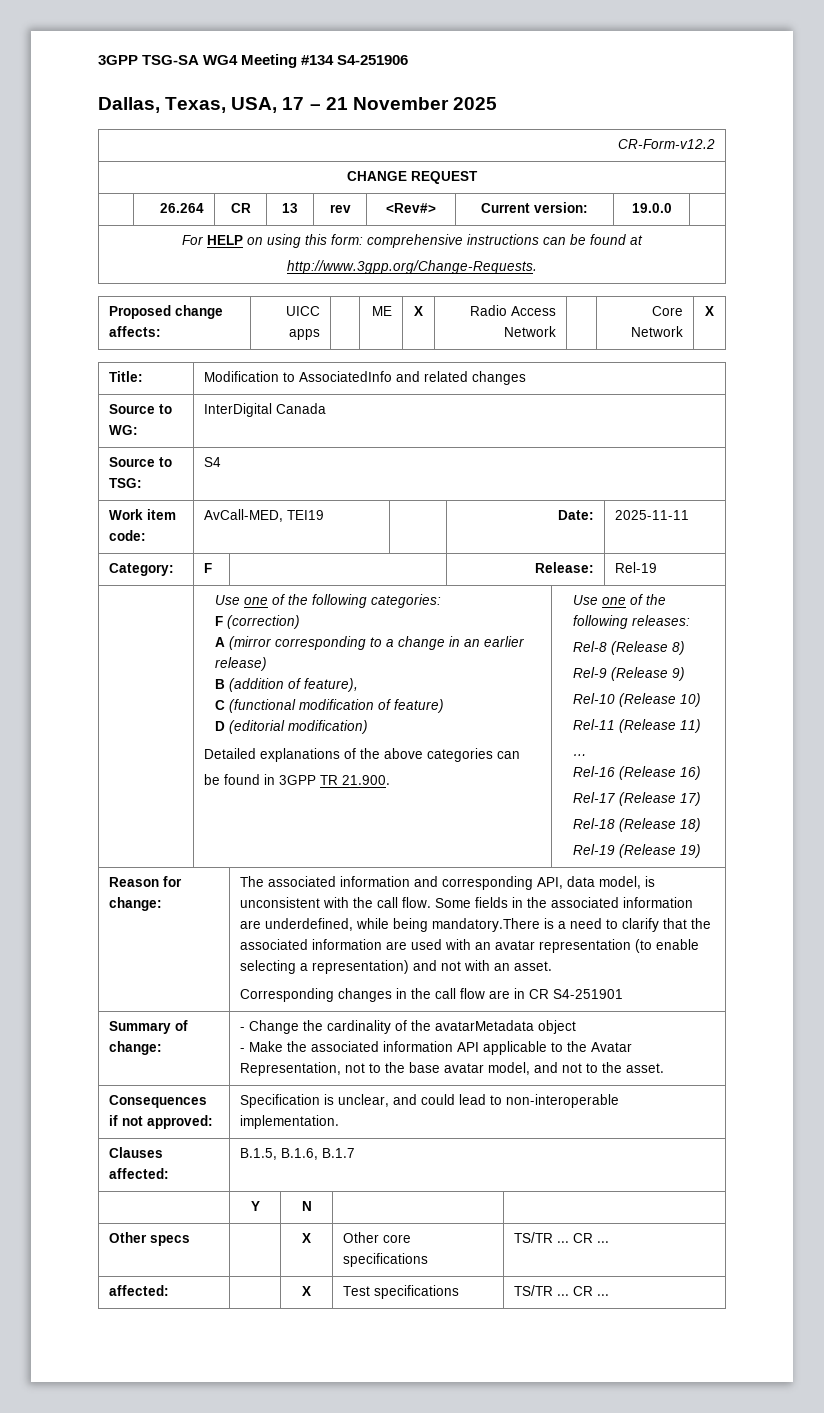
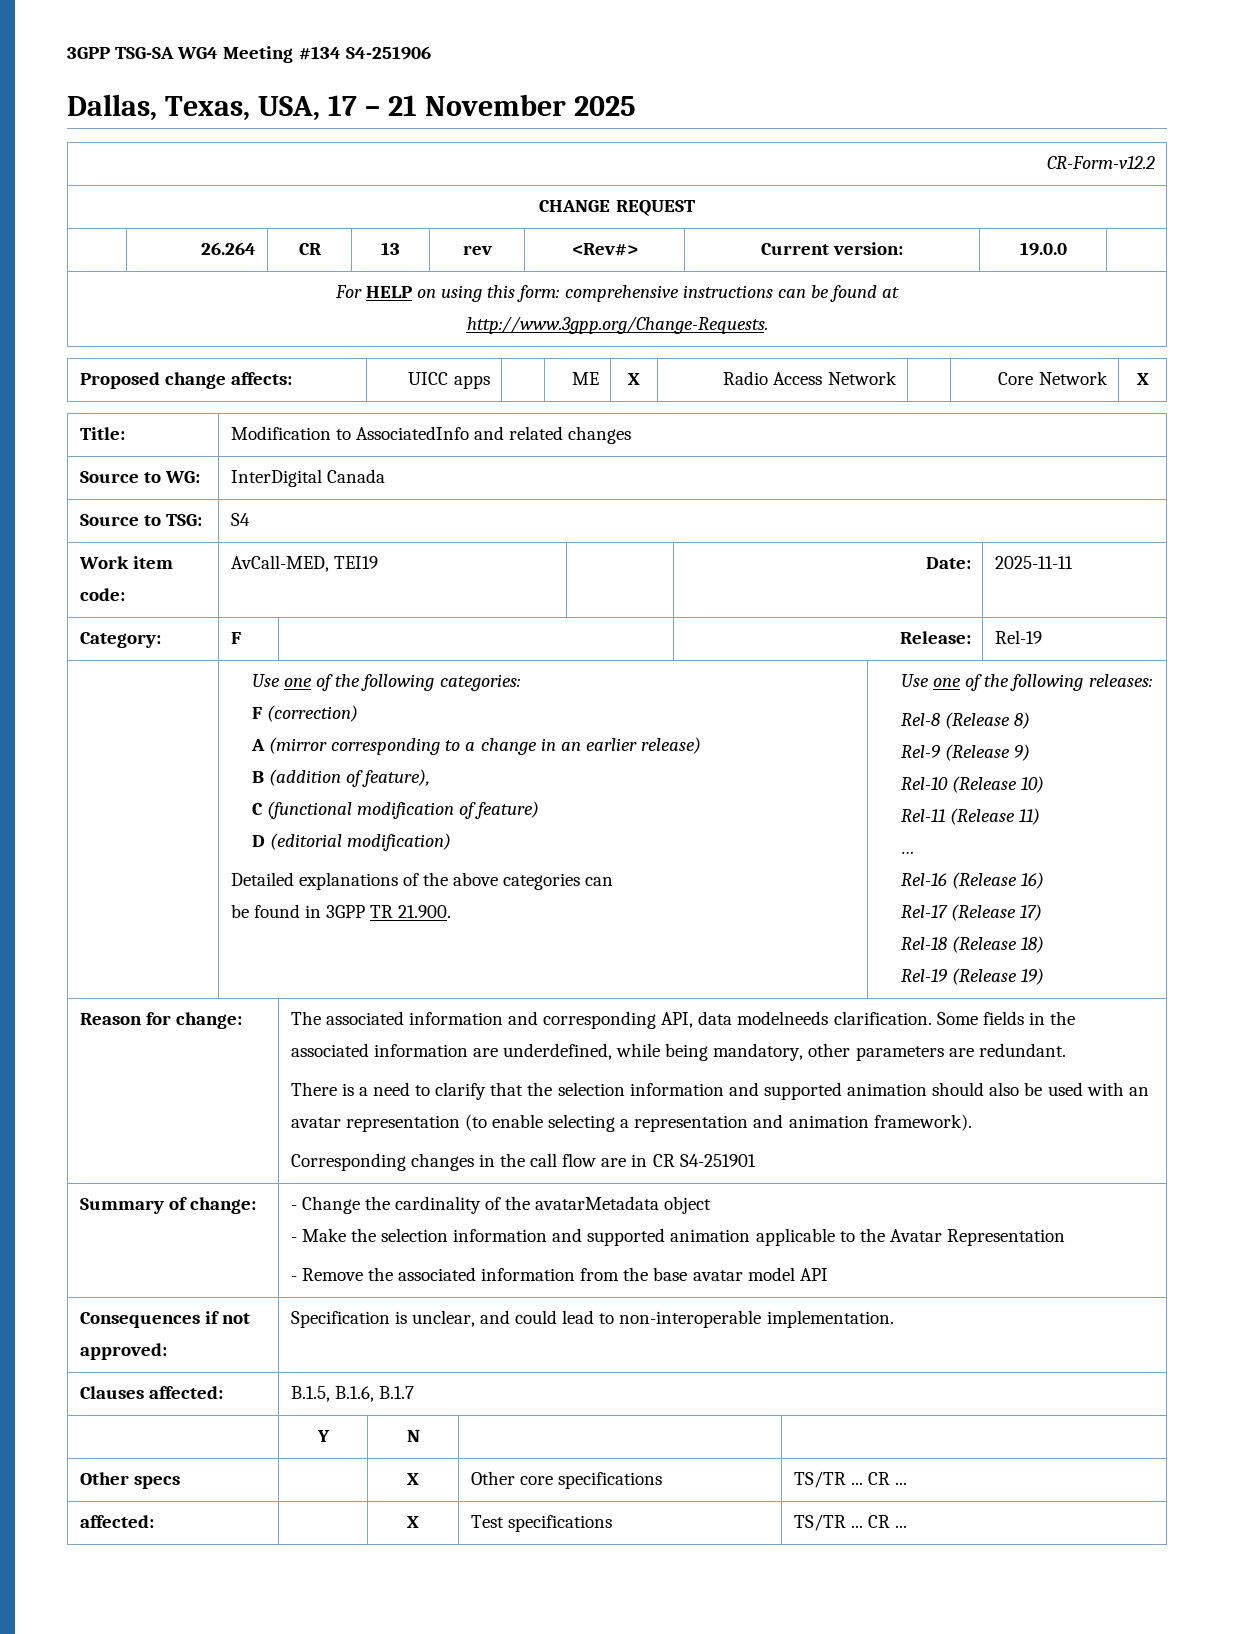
[598,876,655,889] [239,897,431,908] model, is unconsistent with the call flow. -> [737,1011,932,1025] modelneeds clarification.
[431,918,540,932] mandatory.There -> [713,1043,1066,1061] [290,1082,337,1096] mandatory, other parameters are redundant. // There
[239,939,407,950] associated information are -> [557,1082,1043,1100] selection information and supported animation should also be
[311,960,552,974] representation) and not with an asset. -> [634,1114,972,1132] representation and animation framework).
[310,1041,632,1055] [239,1062,664,1076] associated information API applicable to the Avatar Representation, not to the base avatar model, and not to the asset. -> [380,1228,1066,1246] [290,1267,828,1281] selection information and supported animation applicable to the Avatar Representation // - Remove the associated information from the base avatar model API

